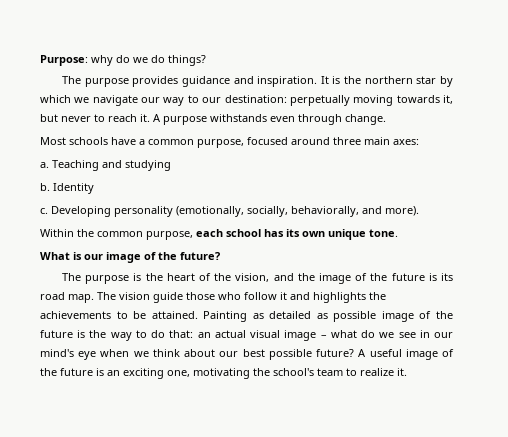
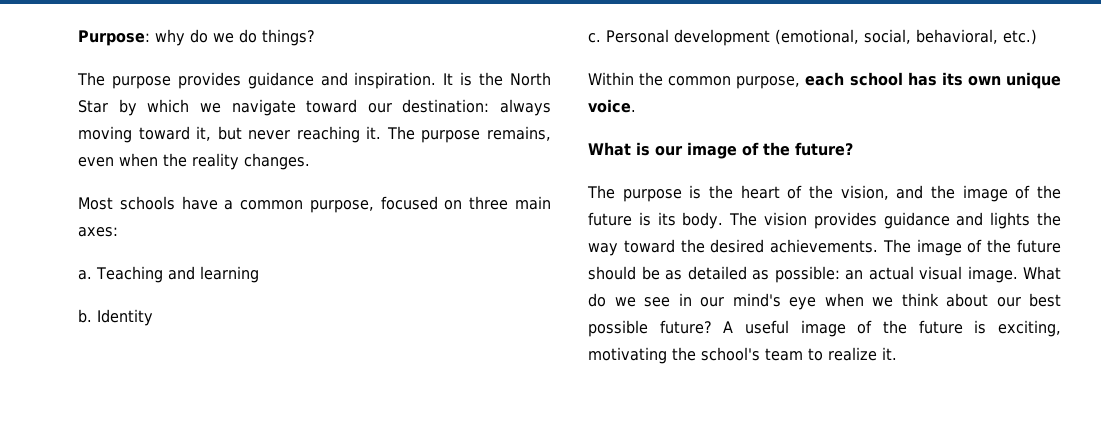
[364,76,437,84] northern star -> [510,72,552,86] [78,100,108,113] North Star
[141,95,454,106] [40,114,386,125] our way to our destination: perpetually moving towards it, but never to reach it. A purpose withstands even through change. -> [306,99,551,116] [78,126,551,143] [78,153,310,170] toward our destination: always moving toward it, but never reaching it. The purpose remains, even when the reality changes.
[291,137,330,145] around -> [444,200,463,210] on
[125,160,171,171] studying -> [199,266,259,283] learning
[51,206,419,217] Developing personality (emotionally, socially, behaviorally, and more). -> [606,29,1037,46] Personal development (emotional, social, behavioral, etc.)
[369,229,398,237] tone. -> [588,99,636,113] voice.
[40,292,386,303] [40,311,454,322] [40,330,357,341] road map. The vision guide those who follow it and highlights the achievements to be attained. Painting as detailed as possible image of the future is the way to do that: an actual visual image – what -> [682,212,1061,229] [588,239,1061,256] [588,266,1061,283] body. The vision provides guidance and lights the way toward the desired achievements. The image of the future should be as detailed as possible: an actual visual image. What
[107,368,190,379] an exciting one, -> [998,320,1061,337] exciting,

